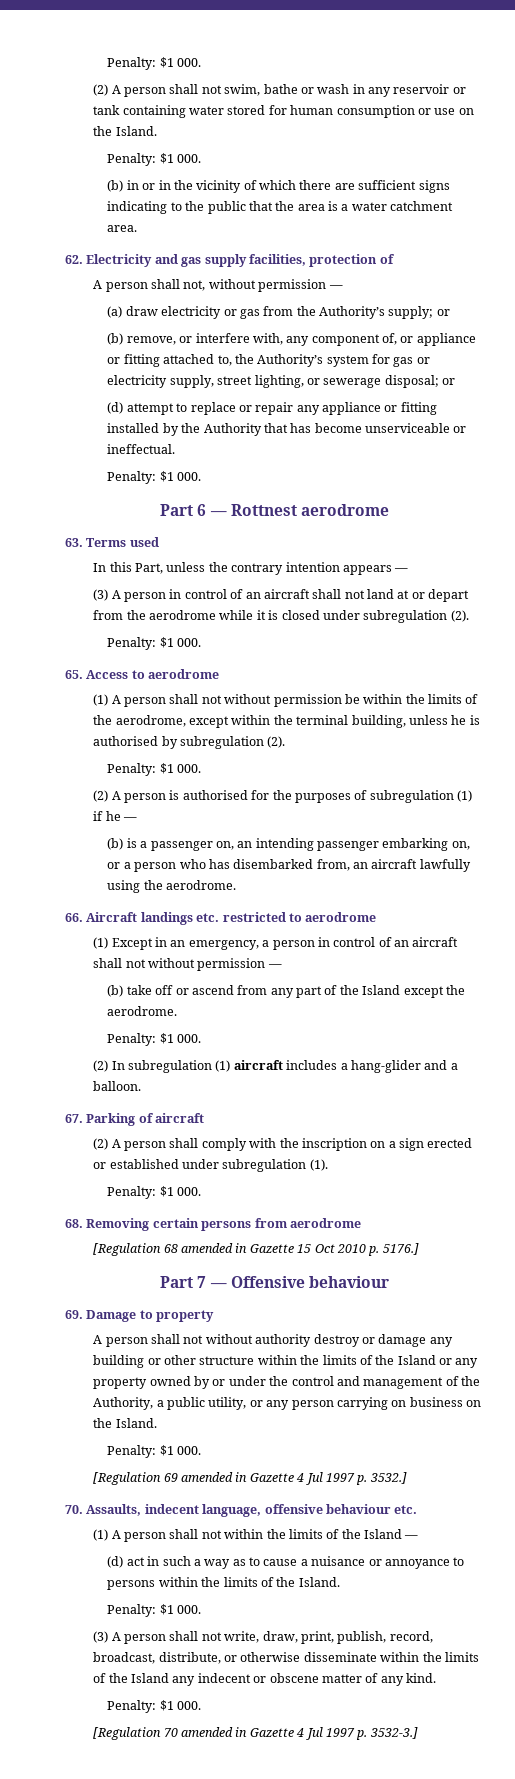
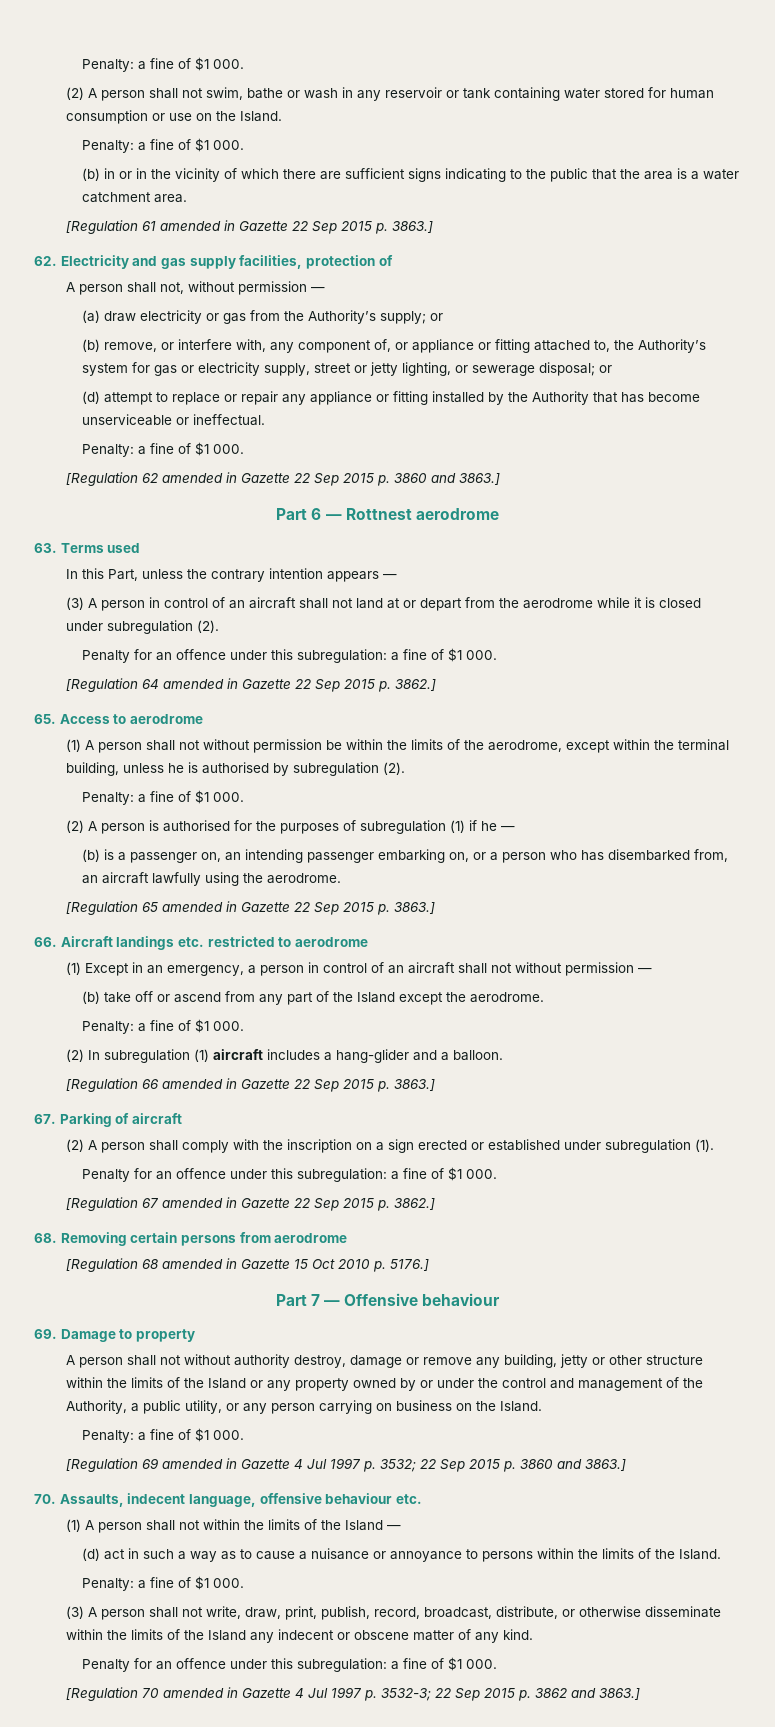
[107,57,157,70] Penalty: -> [81,58,191,72] Penalty: a fine of
(157, 159) none -> [137,139,191,151] a fine of
(138, 228) none -> [65,220,433,234] // [Regulation 61 amended in Gazette 22 Sep 2015 p. 3863.]
(253, 380) none -> [353,362,398,376] or jetty
[159,471,202,482] $1 000. -> [137,442,244,456] [65,472,500,486] a fine of $1 000. // [Regulation 62 amended in Gazette 22 Sep 2015 p. 3860 and 3863.]
[107,637,202,650] Penalty: $1 000. -> [81,648,497,663] [65,678,436,692] Penalty for an offence under this subregulation: a fine of $1 000. // [Regulation 64 amended in Gazette 22 Sep 2015 p. 3862.]
(157, 769) none -> [137,791,191,803] a fine of
(237, 885) none -> [65,901,435,915] // [Regulation 65 amended in Gazette 22 Sep 2015 p. 3863.]
(157, 1039) none -> [137,1020,191,1032] a fine of
(142, 1086) none -> [65,1078,435,1092] // [Regulation 66 amended in Gazette 22 Sep 2015 p. 3863.]
[107,1186,202,1199] Penalty: $1 000. -> [81,1167,497,1182] [65,1197,435,1211] Penalty for an offence under this subregulation: a fine of $1 000. // [Regulation 67 amended in Gazette 22 Sep 2015 p. 3862.]
[313,1334,453,1347] [93,1355,145,1368] destroy or damage any building -> [293,1354,588,1368] destroy, damage or remove any building, jetty
(157, 1451) none -> [137,1429,191,1441] a fine of
[369,1472,407,1484] 3532.] -> [379,1459,626,1472] 3532; 22 Sep 2015 p. 3860 and 3863.]
(157, 1610) none -> [137,1577,191,1589] a fine of
[107,1700,157,1713] Penalty: -> [81,1658,444,1672] Penalty for an offence under this subregulation: a fine of
[369,1727,418,1739] 3532-3.] -> [380,1688,640,1701] 3532-3; 22 Sep 2015 p. 3862 and 3863.]

